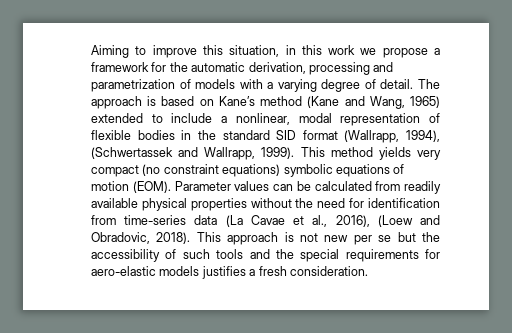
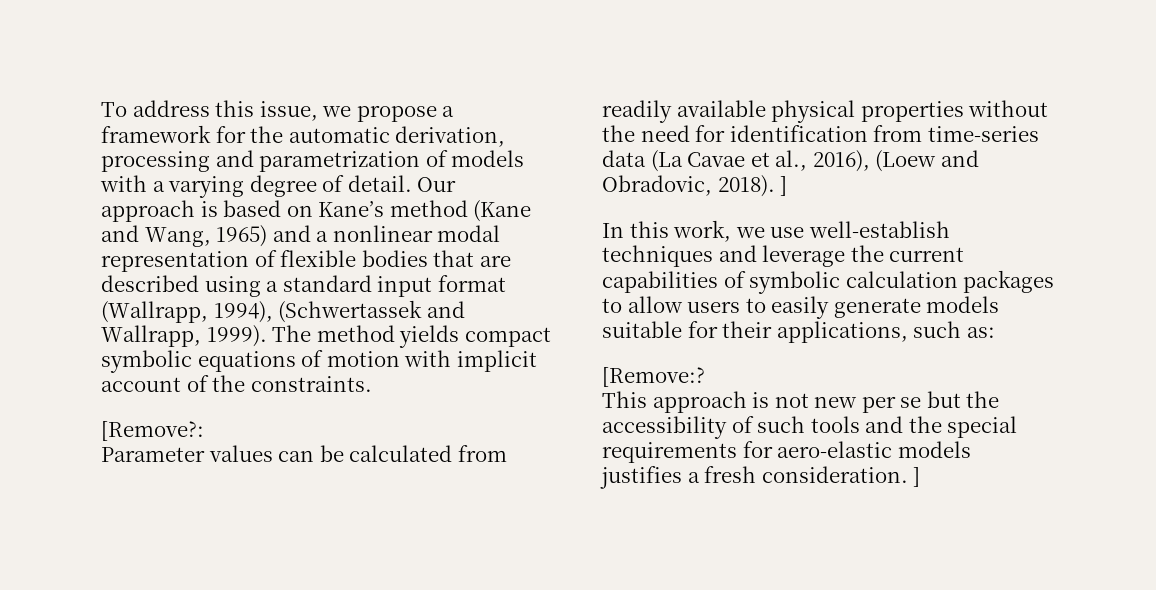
[91,45,356,58] Aiming to improve this situation, in this work -> [101,100,318,121] To address this issue,
[417,79,440,89] The -> [417,177,457,192] Our
[91,113,290,125] extended to include a nonlinear, -> [272,225,433,242] and a nonlinear
[181,130,297,140] in the standard SID -> [433,250,511,267] [101,275,433,297] that are described using a standard input
[300,147,325,157] This -> [272,325,312,342] The
[417,150,441,160] [91,164,405,177] [91,181,171,193] very compact (no constraint equations) symbolic equations of motion (EOM). -> [464,327,551,347] [101,350,537,373] [101,375,372,392] [101,421,204,441] compact symbolic equations of motion with implicit account of the constraints. // [Remove?: //
(191, 238) none -> [780,176,788,196] [602,220,950,242] [602,245,965,267] [602,270,1055,294] [602,296,1000,319] [602,321,995,343] [602,367,705,387] ] // In this work, we use well-establish techniques and leverage the current capabilities of symbolic calculation packages to allow users to easily generate models suitable for their applications, such as: // [Remove:? //
(368, 271) none -> [913,467,921,487] ]

